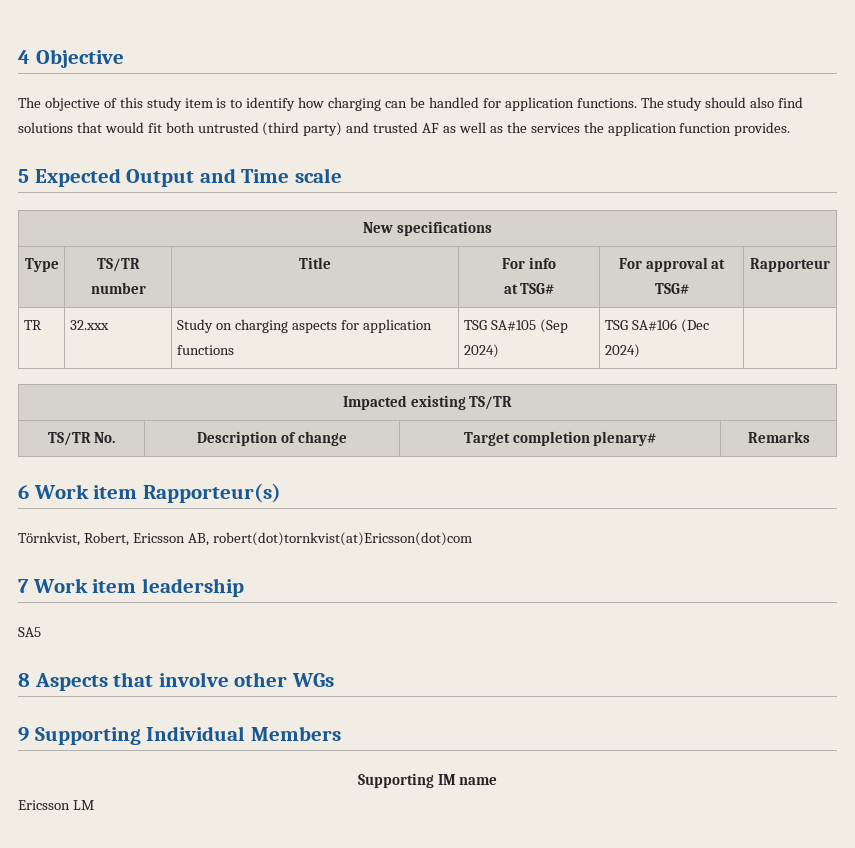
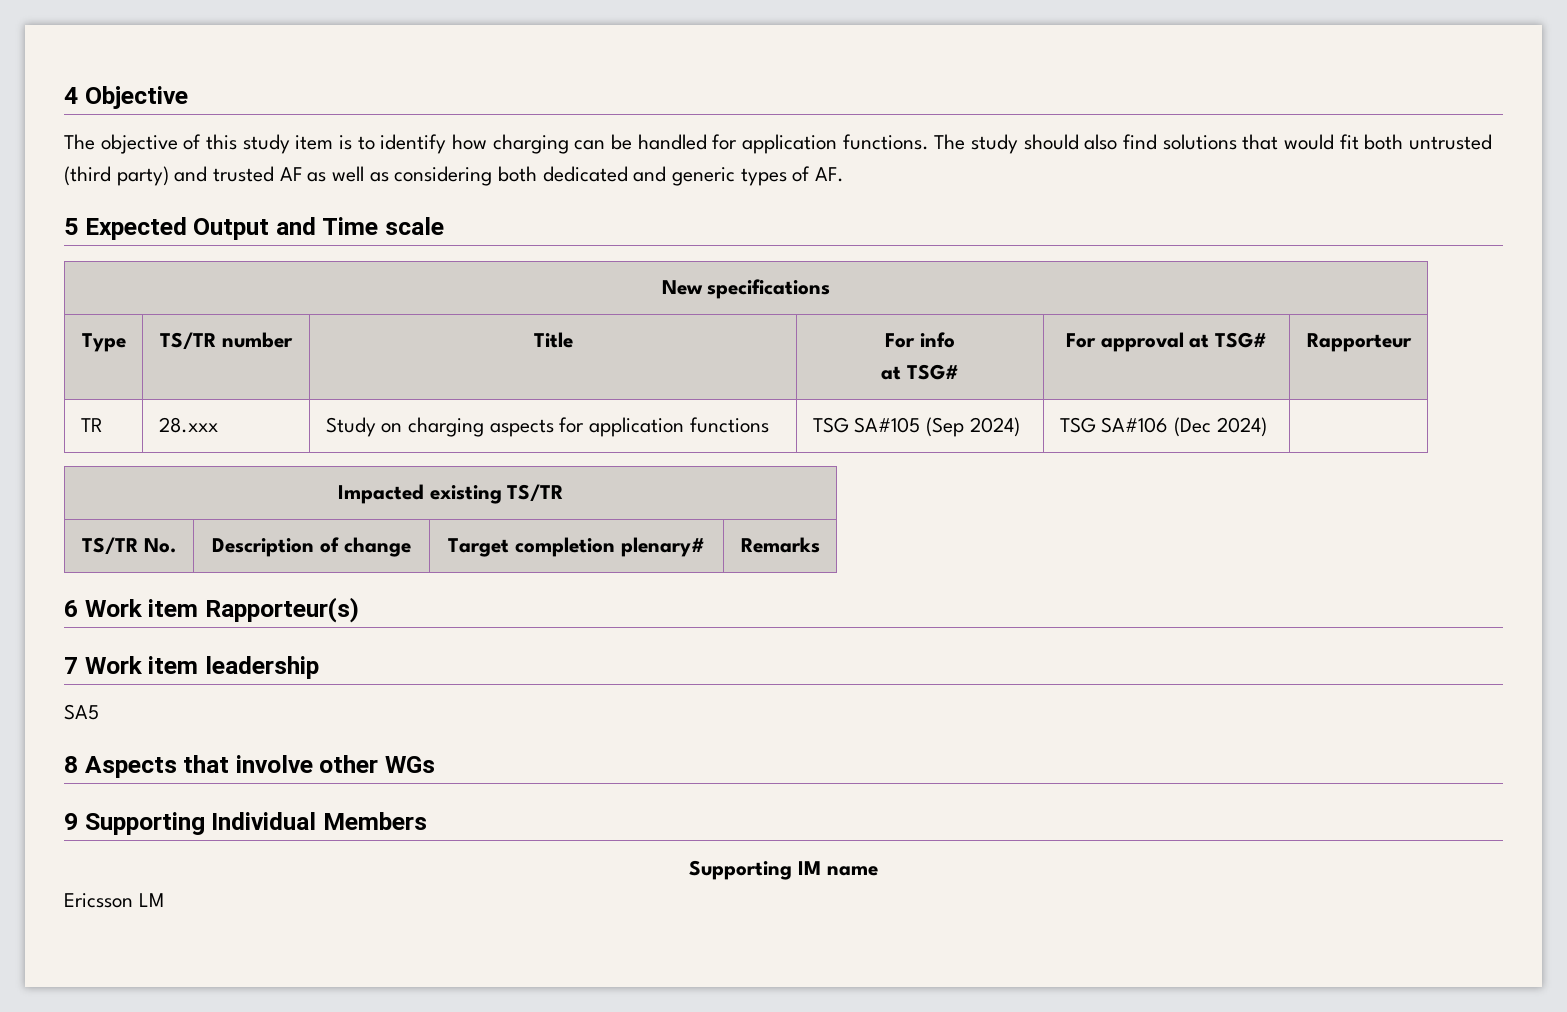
[506,122,791,136] the services the application function provides. -> [394,166,845,186] considering both dedicated and generic types of AF.
[69,320,109,330] 32.xxx -> [158,417,218,433] 28.xxx
[18,532,472,546] // Törnkvist, Robert, Ericsson AB, robert(dot)tornkvist(at)Ericsson(dot)com -> (359, 610) none

